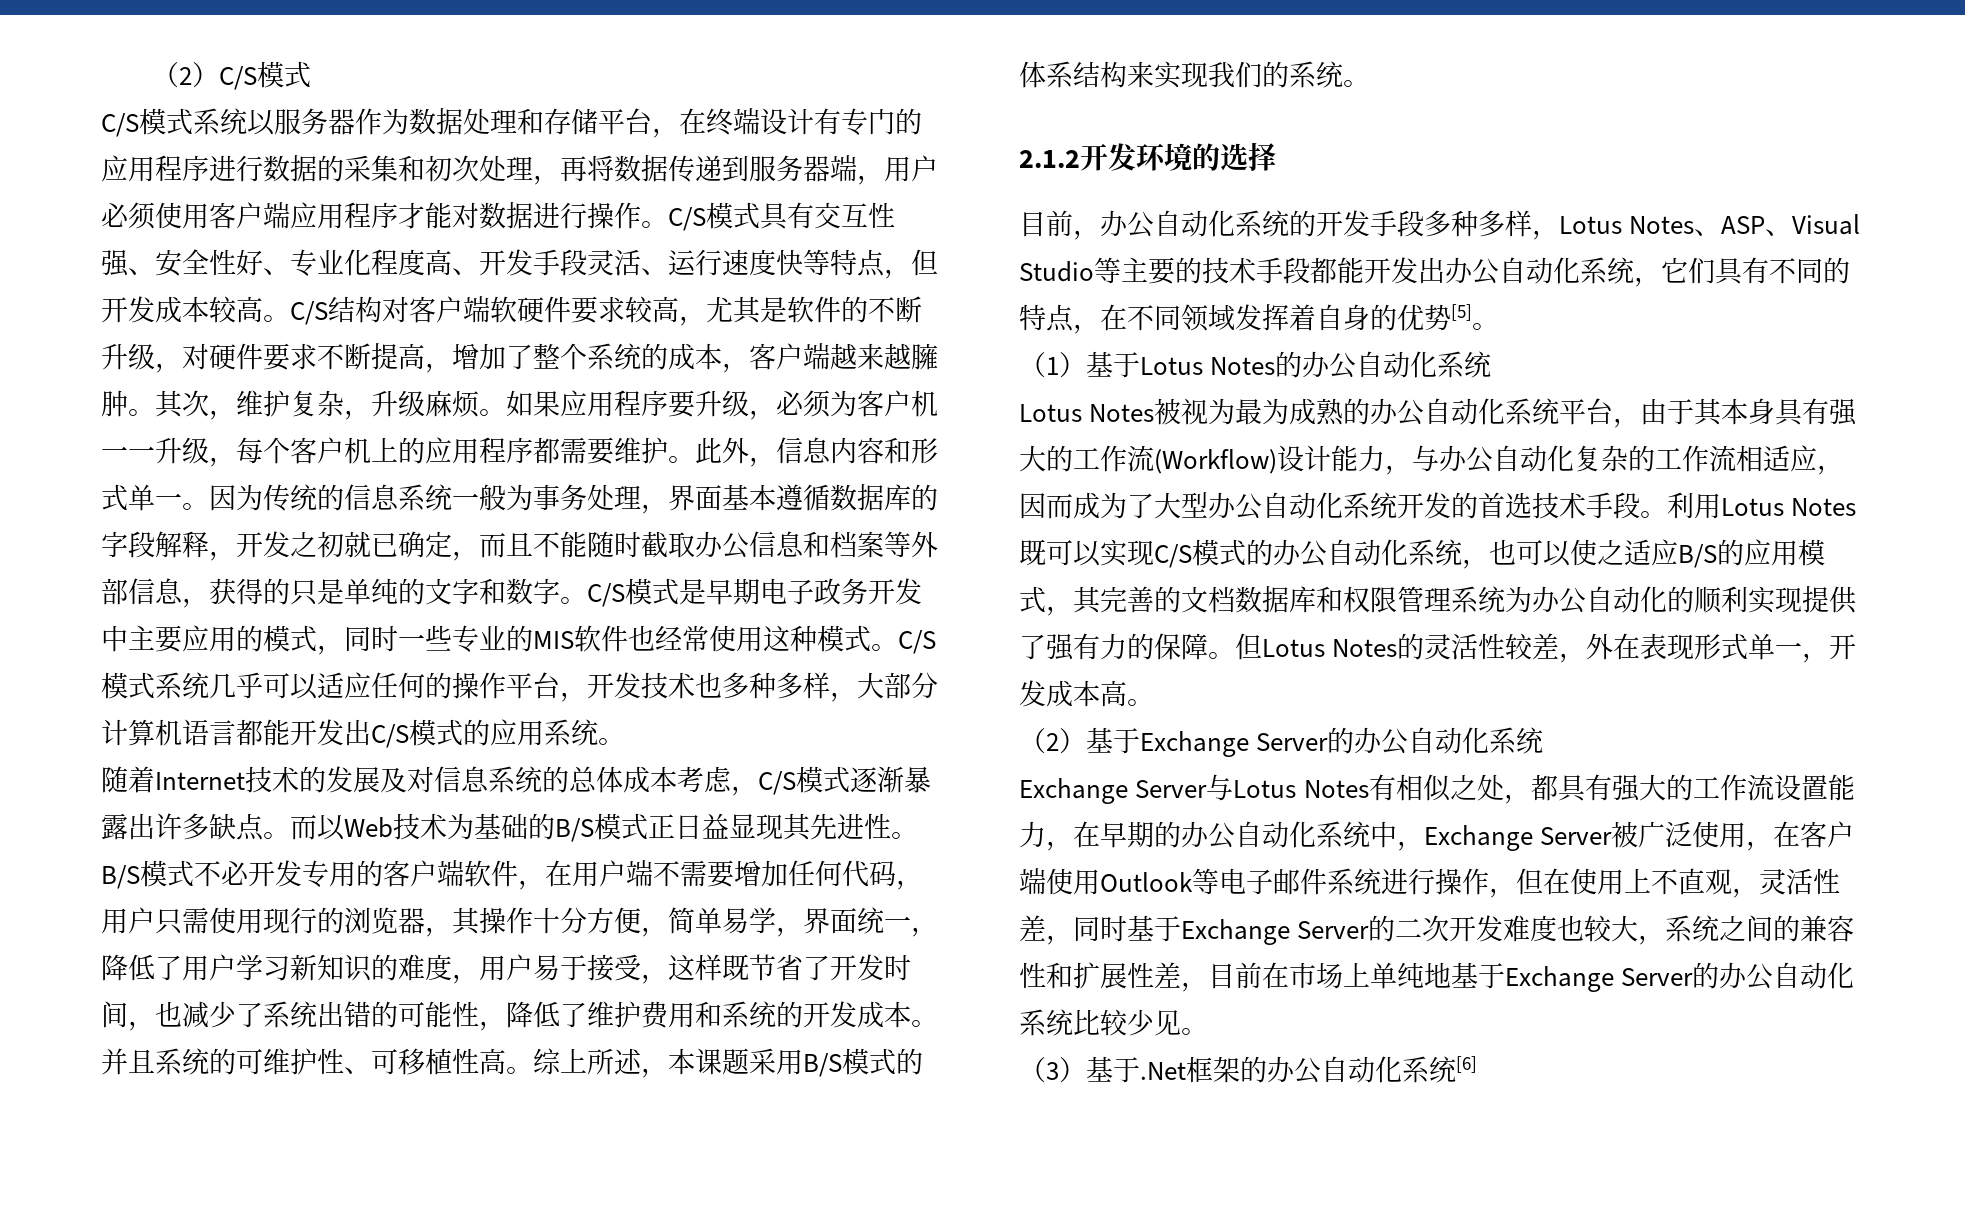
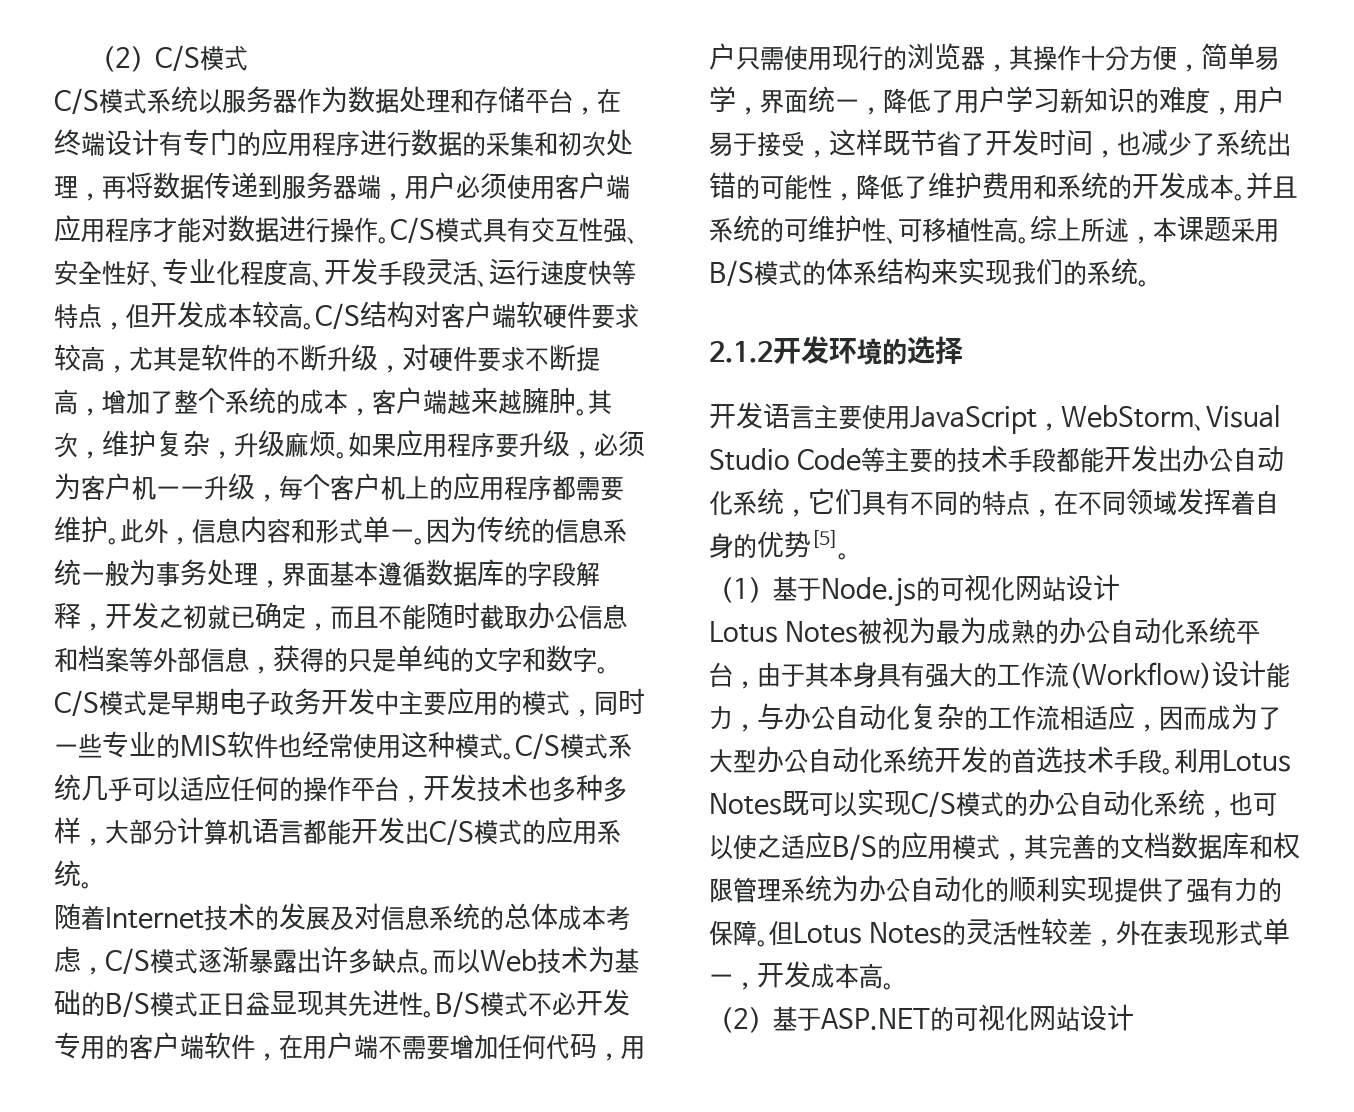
[1019,210,1766,240] 目前，办公自动化系统的开发手段多种多样，Lotus Notes、ASP -> [709,402,1194,434] 开发语言主要使用JavaScript，WebStorm
(1094, 271) none -> [797,448,862,471] Code
[1140,351,1492,379] Lotus Notes的办公自动化系统 -> [821,574,1120,607] Node.js的可视化网站设计
[1140,727,1544,757] [1019,774,1855,804] [1019,821,1855,851] [1019,868,1840,898] [1019,915,1855,945] [1019,962,1855,992] [1019,1009,1208,1036] [1019,1056,1477,1084] Exchange Server的办公自动化系统 // Exchange Server与Lotus Notes有相似之处，都具有强大的工作流设置能力，在早期的办公自动化系统中，Exchange Server被广泛使用，在客户端使用Outlook等电子邮件系统进行操作，但在使用上不直观，灵活性差，同时基于Exchange Server的二次开发难度也较大，系统之间的兼容性和扩展性差，目前在市场上单纯地基于Exchange Server的办公自动化系统比较少见。 // （3）基于.Net框架的办公自动化系统[6] -> [821,1004,1134,1032] ASP.NET的可视化网站设计

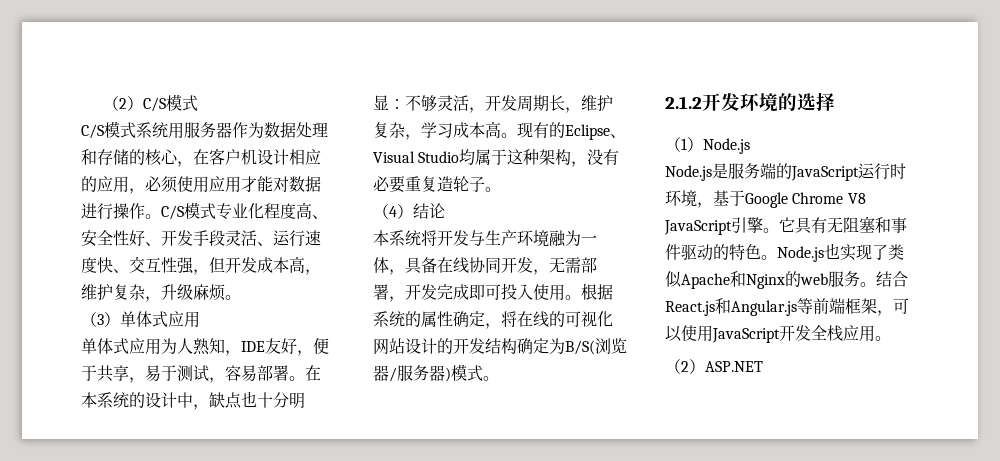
[198,89,222,114] 以 -> [168,122,184,139] 用
[525,88,621,115] [54,129,633,157] [54,172,630,201] [54,215,153,243] 平台，在终端设计有专门的应用程序进行数据的采集和初次处理，再将数据传递到服务器端，用户必须使用客户端应用程序 -> [129,148,321,167] [81,176,241,194] 的核心，在客户机设计相应的应用，必须使用应用
[483,217,639,244] [54,260,162,287] 具有交互性强、安全性好、 -> (216, 211) none
(324, 283) none -> [81,230,161,247] 安全性好、
[612,260,636,286] [54,304,102,329] 等特点 -> [113,256,194,274] 、交互性强
[252,301,639,330] [54,344,600,373] [54,387,612,416] [54,432,78,458] 较高。C/S结构对客户端软硬件要求较高，尤其是软件的不断升级，对硬件要求不断提高，增加了整个系统的成本，客户端越来越臃肿。其次 -> [289,256,305,273] 高
[348,430,645,459] [54,473,624,502] [54,516,627,545] [54,559,600,588] [54,602,627,631] [54,645,609,674] [54,688,645,717] [54,731,632,760] [54,774,627,803] [54,817,621,846] [54,860,93,889] [54,903,630,931] [54,946,639,975] [54,989,630,1018] [54,1032,645,1061] [709,43,1279,72] [709,86,1285,115] [709,129,1291,158] [709,172,1297,201] [709,215,1279,244] [709,258,1138,287] 如果应用程序要升级，必须为客户机一一升级，每个客户机上的应用程序都需要维护。此外，信息内容和形式单一。因为传统的信息系统一般为事务处理，界面基本遵循数据库的字段解释，开发之初就已确定，而且不能随时截取办公信息和档案等外部信息，获得的只是单纯的文字和数字。C/S模式是早期电子政务开发中主要应用的模式，同时一些专业的MIS软件也经常使用这种模式。C/S模式系统几乎可以适应任何的操作平台，开发技术也多种多样，大部分计算机语言都能开发出C/S模式的应用系统。 // 随着Internet技术的发展及对信息系统的总体成本考虑，C/S模式逐渐暴露出许多缺点。而以Web技术为基础的B/S模式正日益显现其先进性。B/S模式不必开发专用的客户端软件，在用户端不需要增加任何代码，用户只需使用现行的浏览器，其操作十分方便，简单易学，界面统一，降低了用户学习新知识的难度，用户易于接受，这样既节省了开发时间，也减少了系统出错的可能性，降低了维护费用和系统的开发成本。并且系统的可维护性、可移植性高。综上所述，本课题采用B/S模式的体系结构来实现我们的系统 -> [81,311,200,328] [81,338,329,356] [81,365,321,383] [81,391,305,410] [373,95,613,113] [373,121,626,140] [373,149,620,167] [373,176,501,193] [373,203,445,219] [373,230,597,247] [373,257,597,275] [373,283,613,302] [373,311,613,329] [373,338,627,355] [373,364,483,382] // （3）单体式应用 // 单体式应用为人熟知，IDE友好，便于共享，易于测试，容易部署。在本系统的设计中，缺点也十分明显：不够灵活，开发周期长，维护复杂，学习成本高。现有的Eclipse、Visual Studio均属于这种架构，没有必要重复造轮子。 // （4）结论 // 本系统将开发与生产环境融为一体，具备在线协同开发，无需部署，开发完成即可投入使用。根据系统的属性确定，将在线的可视化网站设计的开发结构确定为B/S(浏览器/服务器)模式
[709,402,1281,434] [709,445,1285,473] [709,488,1279,517] [709,530,838,559] [838,553,850,560] [709,574,1120,607] [709,617,1261,645] [709,660,1290,689] [709,703,1282,732] [709,746,1291,775] [709,789,1277,818] [709,832,1300,861] [709,875,1282,903] [709,918,1291,947] [709,961,895,990] [709,1004,1134,1033] 开发语言主要使用JavaScript，WebStorm、Visual Studio Code等主要的技术手段都能开发出办公自动化系统，它们具有不同的特点，在不同领域发挥着自身的优势[5]。 // （1）基于Node.js的可视化网站设计 // Lotus Notes被视为最为成熟的办公自动化系统平台，由于其本身具有强大的工作流(Workflow)设计能力，与办公自动化复杂的工作流相适应，因而成为了大型办公自动化系统开发的首选技术手段。利用Lotus Notes既可以实现C/S模式的办公自动化系统，也可以使之适应B/S的应用模式，其完善的文档数据库和权限管理系统为办公自动化的顺利实现提供了强有力的保障。但Lotus Notes的灵活性较差，外在表现形式单一，开发成本高。 // （2）基于ASP.NET的可视化网站设计 -> [665,137,750,154] [665,163,906,181] [665,190,866,208] [664,216,907,235] [665,243,904,262] [665,271,908,289] [665,298,909,316] [665,325,891,343] [665,359,763,374] （1）Node.js // Node.js是服务端的JavaScript运行时环境，基于Google Chrome V8 JavaScript引擎。它具有无阻塞和事件驱动的特色。Node.js也实现了类似Apache和Nginx的web服务。结合React.js和Angular.js等前端框架，可以使用JavaScript开发全栈应用。 // （2）ASP.NET

